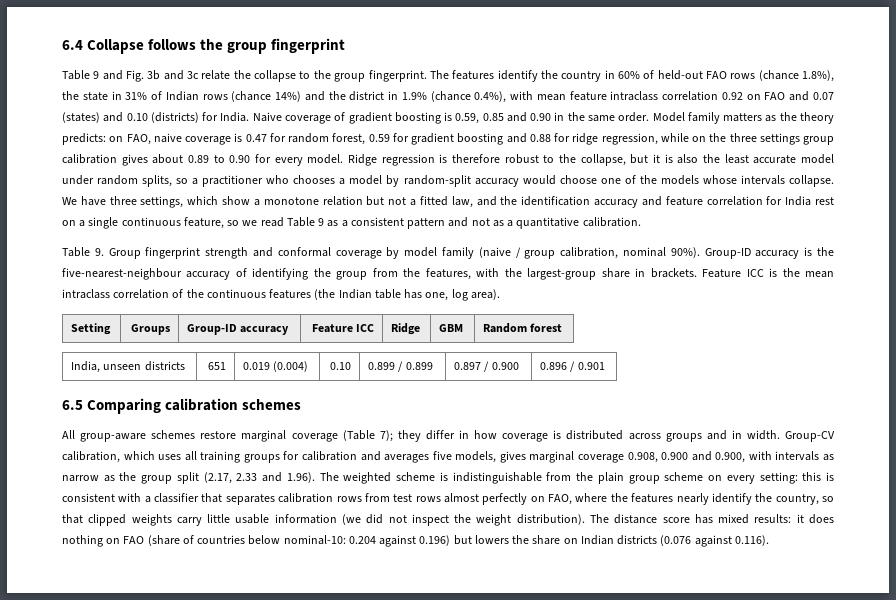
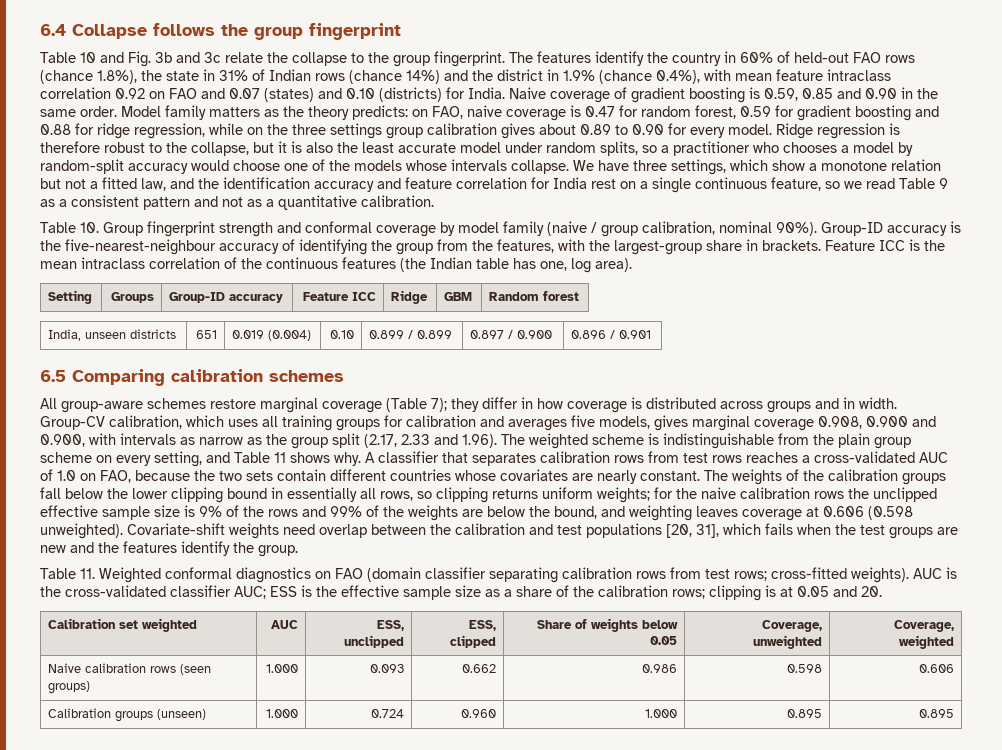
[93,71,100,79] 9 -> [80,52,96,63] 10
[94,248,104,256] 9. -> [80,222,99,233] 10.
[759,472,835,484] [62,493,151,503] setting: this is consistent with a -> [154,451,375,467] setting, and Table 11 shows why. A
[444,493,608,505] almost perfectly on FAO, where -> [746,451,948,463] [40,469,946,485] [40,487,937,503] [40,505,913,521] [40,523,958,539] [40,542,94,553] reaches a cross-validated AUC of 1.0 on FAO, because the two sets contain different countries whose covariates are nearly constant. The weights of the calibration groups fall below the lower clipping bound in essentially all rows, so clipping returns uniform weights; for the naive calibration rows the unclipped effective sample size is 9% of the rows and 99% of the weights are below the bound, and weighting leaves coverage at 0.606 (0.598 unweighted). Covariate-shift weights need overlap between the calibration and test populations [20, 31], which fails when the test groups are new and
[676,493,835,505] [62,514,835,526] [62,535,769,547] nearly identify the country, so that clipped weights carry little usable information (we did not inspect the weight distribution). The distance score has mixed results: it does nothing on FAO (share of countries below nominal-10: 0.204 against 0.196) but lowers the share on Indian districts (0.076 against 0.116). -> [181,541,298,557] [40,567,957,583] [40,585,882,601] [48,618,198,632] [270,620,298,629] [376,620,404,631] [343,635,404,648] [468,620,496,631] [449,635,496,648] [536,618,678,632] [649,636,677,645] [761,620,822,632] [752,635,822,649] [893,620,954,632] [898,635,954,649] [48,663,212,675] [48,681,91,694] [265,664,298,673] [369,664,404,673] [461,664,496,673] [641,664,677,673] [786,664,822,673] [918,664,954,673] [48,708,207,722] [265,709,298,718] [370,709,404,718] [460,709,496,718] [644,709,677,718] [786,709,822,718] [918,709,954,718] identify the group. // Table 11. Weighted conformal diagnostics on FAO (domain classifier separating calibration rows from test rows; cross-fitted weights). AUC is the cross-validated classifier AUC; ESS is the effective sample size as a share of the calibration rows; clipping is at 0.05 and 20. // Calibration set weighted | AUC | ESS, unclipped | ESS, clipped | Share of weights below 0.05 | Coverage, unweighted | Coverage, weighted // Naive calibration rows (seen groups) | 1.000 | 0.093 | 0.662 | 0.986 | 0.598 | 0.606 // Calibration groups (unseen) | 1.000 | 0.724 | 0.960 | 1.000 | 0.895 | 0.895

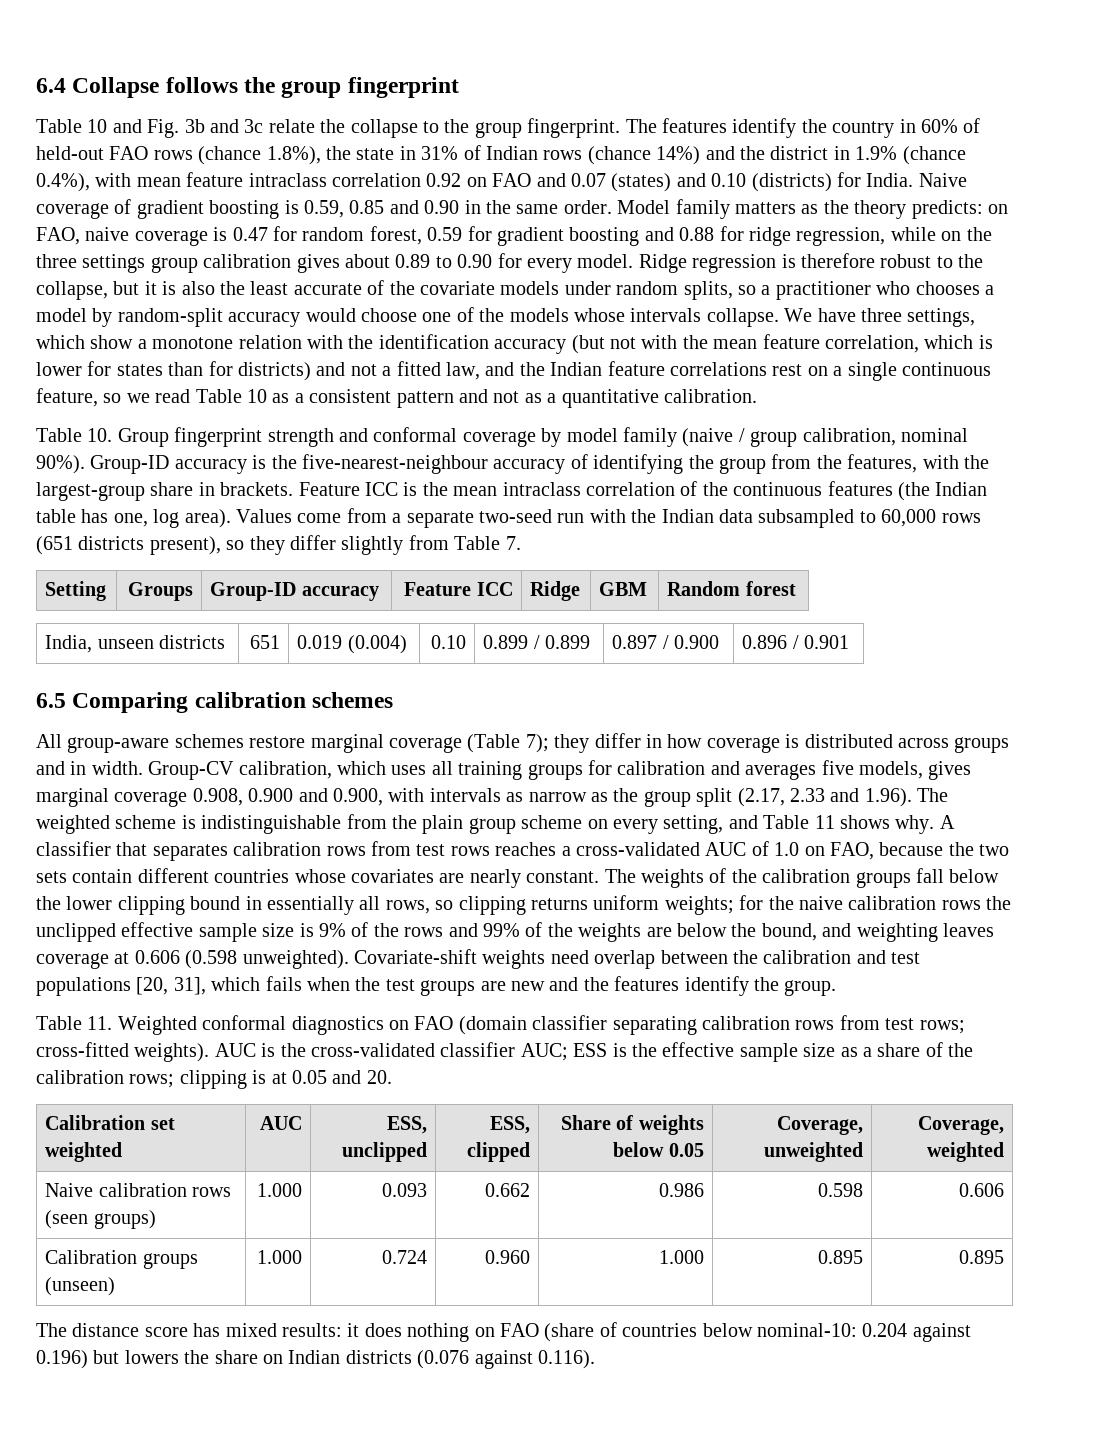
[460,142,501,153] model -> [367,280,560,295] of the covariate models
[40,178,61,189] but -> [307,334,993,354] [36,361,346,381] with the identification accuracy (but not with the mean feature correlation, which is lower for states than for districts) and
[223,177,587,192] identification accuracy and feature correlation for India -> [550,361,767,376] Indian feature correlations
[939,178,948,189] 9 -> [247,389,267,403] 10
(632, 265) none -> [236,508,981,528] [36,535,521,555] Values come from a separate two-seed run with the Indian data subsampled to 60,000 rows (651 districts present), so they differ slightly from Table 7.
(954, 713) none -> [36,1322,971,1342] [36,1350,595,1369] // The distance score has mixed results: it does nothing on FAO (share of countries below nominal-10: 0.204 against 0.196) but lowers the share on Indian districts (0.076 against 0.116).

